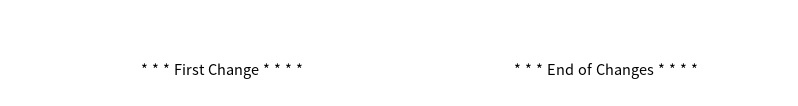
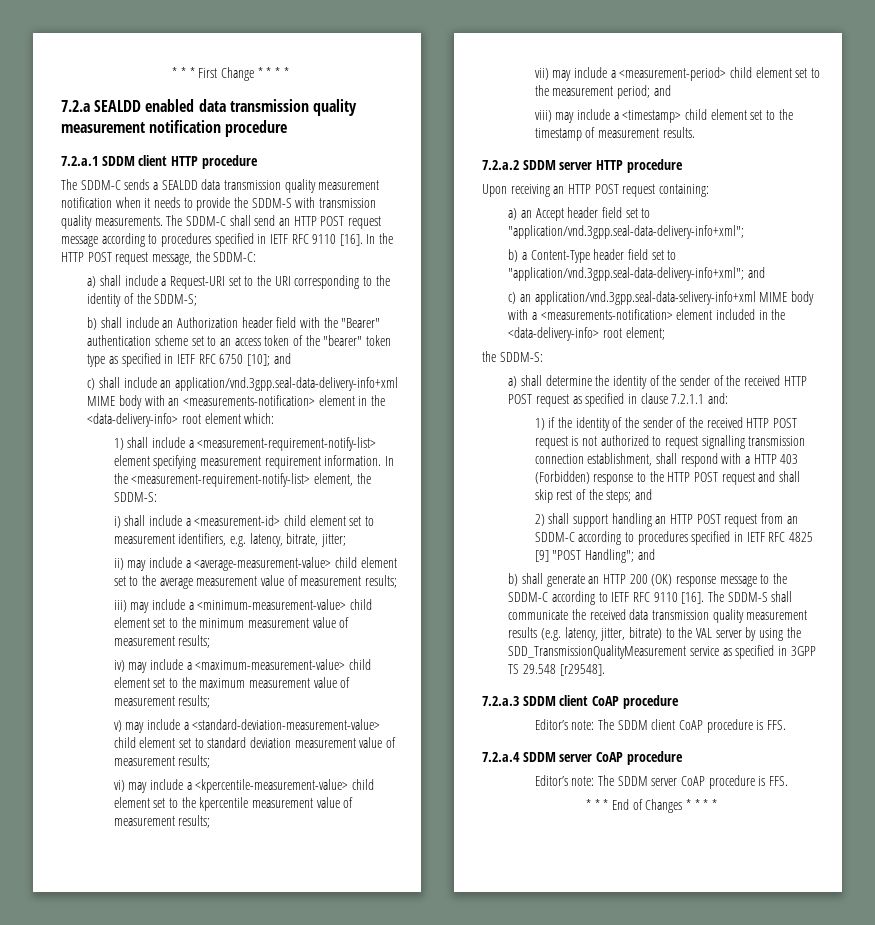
(303, 69) none -> [61,99,357,116] [61,120,288,137] [61,155,258,169] [61,179,380,193] [61,197,376,211] [61,215,381,229] [61,233,394,247] [61,251,257,265] [87,275,390,289] [87,293,198,307] [87,317,381,330] [87,335,391,346] [87,353,291,367] [87,377,398,391] [87,395,385,409] [87,413,275,427] [113,437,377,451] [113,455,395,469] [113,473,371,487] [113,492,157,502] [113,515,374,528] [113,533,347,547] [113,557,397,571] [113,575,397,589] [113,599,373,613] [113,617,350,628] [113,635,211,648] [113,659,372,673] [113,677,351,688] [113,695,211,708] [113,719,381,733] [113,737,396,748] [113,755,211,768] [113,779,375,793] [113,797,354,811] [113,815,211,828] [534,67,820,81] [534,85,671,99] [534,109,793,123] [534,127,695,141] [482,159,683,173] [482,184,709,197] [508,207,651,221] [508,225,745,239] [508,249,677,263] [508,267,766,281] [508,291,814,305] [508,309,786,320] [508,327,665,341] [482,351,543,362] [508,375,807,389] [508,393,728,407] [534,417,797,431] [534,435,806,449] [534,453,799,467] [534,471,800,485] [534,489,653,503] [534,513,798,527] [534,531,813,545] [534,549,655,563] [508,573,787,587] [508,591,793,605] [508,609,808,623] [508,627,801,641] [508,645,816,659] [508,664,605,676] [482,695,679,709] [534,719,786,733] [482,751,683,765] [534,775,788,789] // 7.2.a SEALDD enabled data transmission quality measurement notification procedure // 7.2.a.1 SDDM client HTTP procedure // The SDDM-C sends a SEALDD data transmission quality measurement notification when it needs to provide the SDDM-S with transmission quality measurements. The SDDM-C shall send an HTTP POST request message according to procedures specified in IETF RFC 9110 [16]. In the HTTP POST request message, the SDDM-C: // a) shall include a Request-URI set to the URI corresponding to the identity of the SDDM-S; // b) shall include an Authorization header field with the "Bearer" authentication scheme set to an access token of the "bearer" token type as specified in IETF RFC 6750 [10]; and // c) shall include an application/vnd.3gpp.seal-data-delivery-info+xml MIME body with an <measurements-notification> element in the <data-delivery-info> root element which: // 1) shall include a <measurement-requirement-notify-list> element specifying measurement requirement information. In the <measurement-requirement-notify-list> element, the SDDM-S: // i) shall include a <measurement-id> child element set to measurement identifiers, e.g. latency, bitrate, jitter; // ii) may include a <average-measurement-value> child element set to the average measurement value of measurement results; // iii) may include a <minimum-measurement-value> child element set to the minimum measurement value of measurement results; // iv) may include a <maximum-measurement-value> child element set to the maximum measurement value of measurement results; // v) may include a <standard-deviation-measurement-value> child element set to standard deviation measurement value of measurement results; // vi) may include a <kpercentile-measurement-value> child element set to the kpercentile measurement value of measurement results; // vii) may include a <measurement-period> child element set to the measurement period; and // viii) may include a <timestamp> child element set to the timestamp of measurement results. // 7.2.a.2 SDDM server HTTP procedure // Upon receiving an HTTP POST request containing: // a) an Accept header field set to "application/vnd.3gpp.seal-data-delivery-info+xml"; // b) a Content-Type header field set to "application/vnd.3gpp.seal-data-delivery-info+xml"; and // c) an application/vnd.3gpp.seal-data-selivery-info+xml MIME body with a <measurements-notification> element included in the <data-delivery-info> root element; // the SDDM-S: // a) shall determine the identity of the sender of the received HTTP POST request as specified in clause 7.2.1.1 and: // 1) if the identity of the sender of the received HTTP POST request is not authorized to request signalling transmission connection establishment, shall respond with a HTTP 403 (Forbidden) response to the HTTP POST request and shall skip rest of the steps; and // 2) shall support handling an HTTP POST request from an SDDM-C according to procedures specified in IETF RFC 4825 [9] "POST Handling"; and // b) shall generate an HTTP 200 (OK) response message to the SDDM-C according to IETF RFC 9110 [16]. The SDDM-S shall communicate the received data transmission quality measurement results (e.g. latency, jitter, bitrate) to the VAL server by using the SDD_TransmissionQualityMeasurement service as specified in 3GPP TS 29.548 [r29548]. // 7.2.a.3 SDDM client CoAP procedure // Editor’s note: The SDDM client CoAP procedure is FFS. // 7.2.a.4 SDDM server CoAP procedure // Editor’s note: The SDDM server CoAP procedure is FFS.

